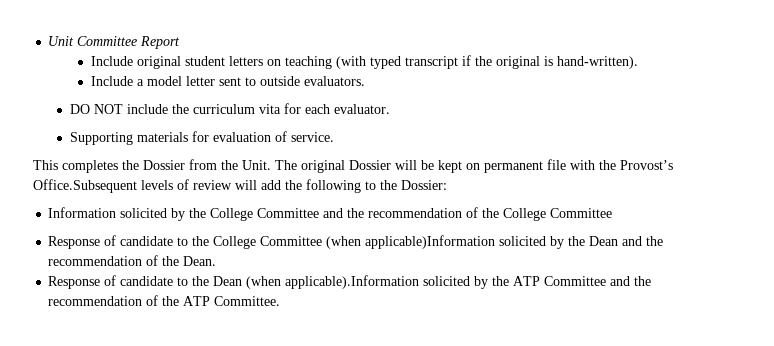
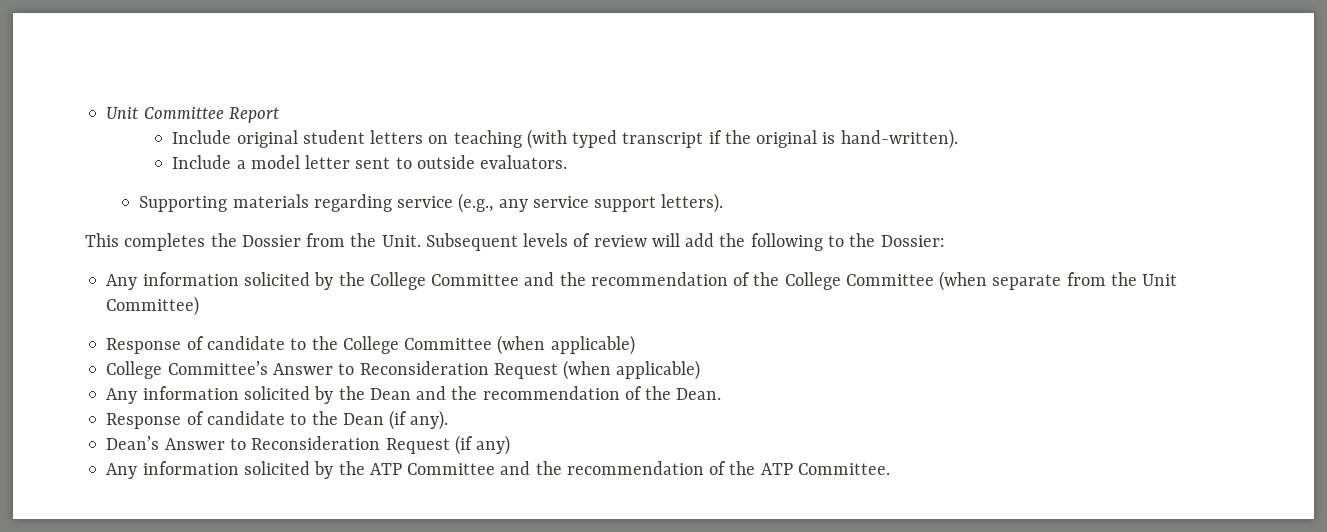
[69,103,390,114] [69,131,334,145] DO NOT include the curriculum vita for each evaluator. // Supporting materials for evaluation of service. -> [139,193,724,213] Supporting materials regarding service (e.g., any service support letters).
[275,159,673,173] [33,179,137,193] The original Dossier will be kept on permanent file with the Provost’s Office.Subsequent -> [425,233,518,251] Subsequent
[48,207,117,218] Information -> [106,272,239,290] Any information
(613, 213) none -> [939,271,1178,291] [106,296,200,316] (when separate from the Unit Committee)
[365,235,496,249] applicable)Information -> [550,335,635,355] [106,360,701,380] [106,386,239,404] applicable) // College Committee’s Answer to Reconsideration Request (when applicable) // Any information
[246,275,420,289] (when applicable).Information -> [389,410,449,430] [106,435,511,455] [106,461,239,479] (if any). // Dean’s Answer to Reconsideration Request (if any) // Any information

